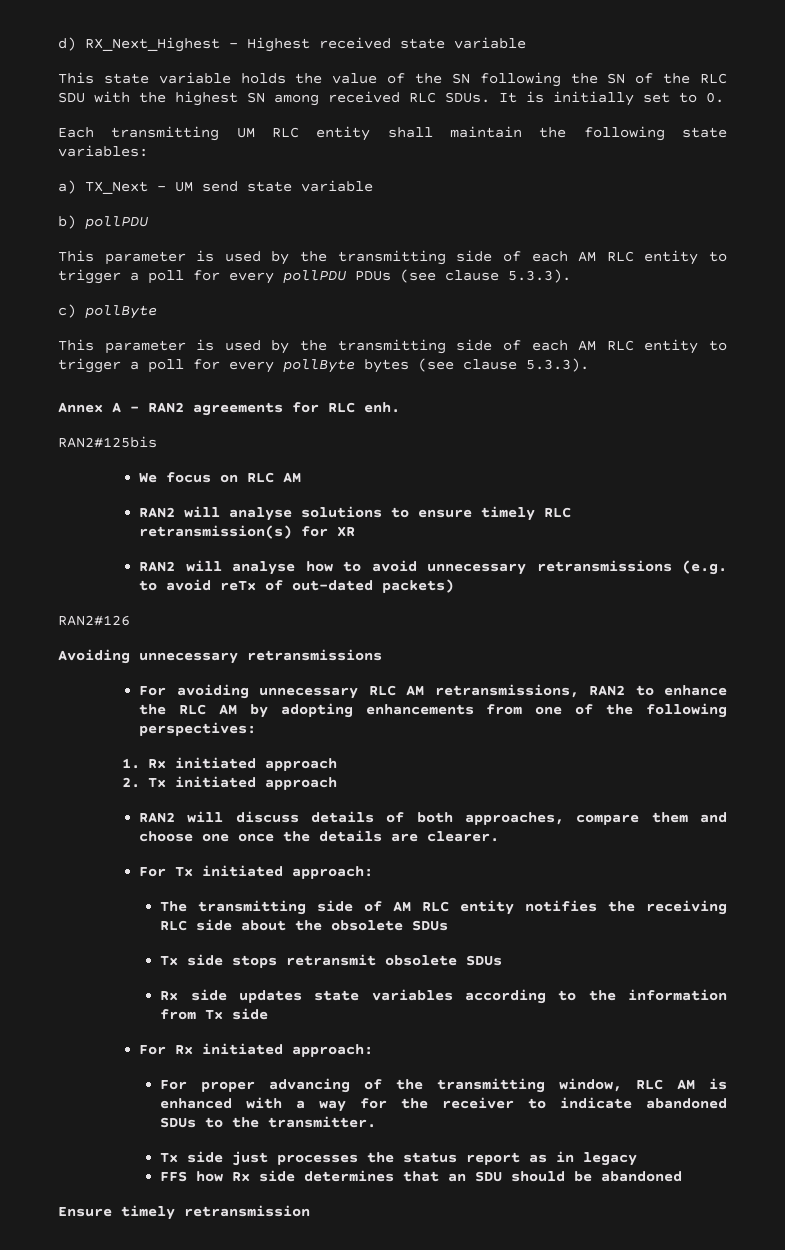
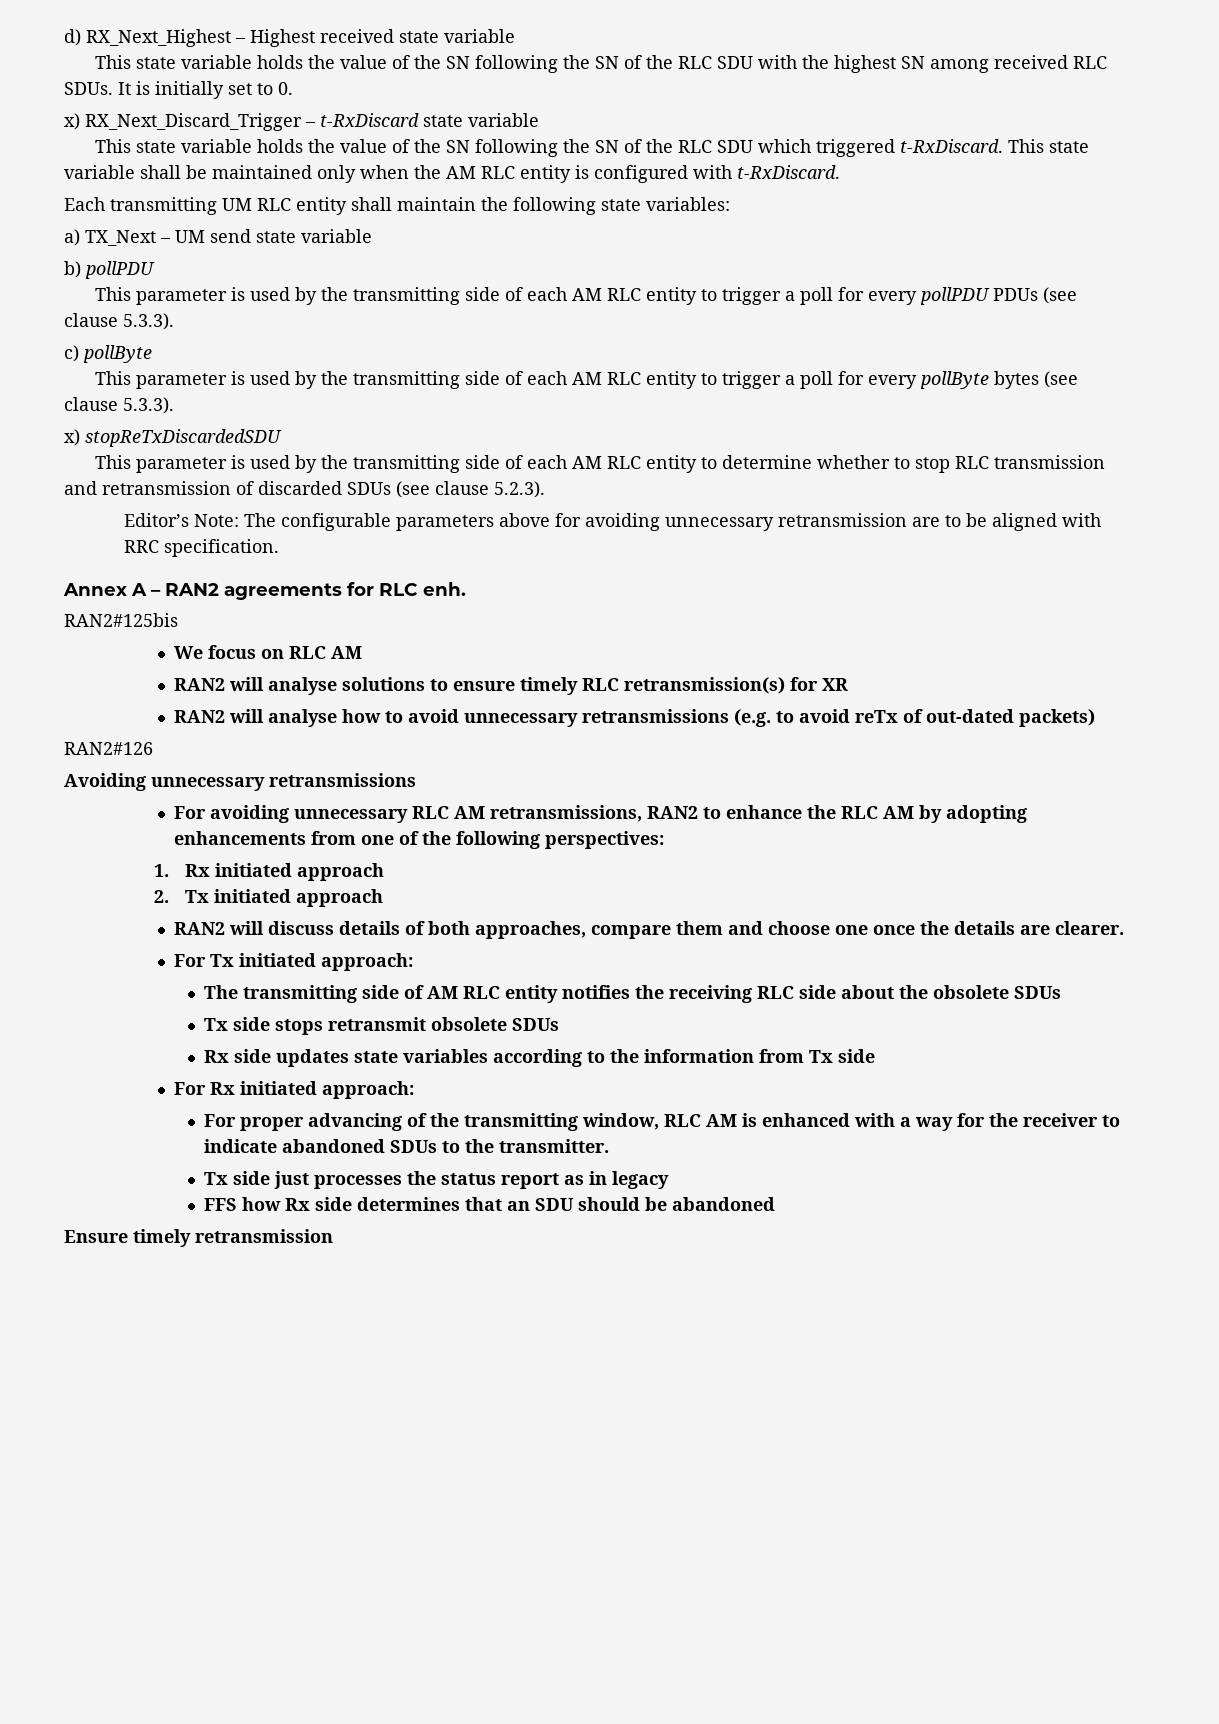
(724, 97) none -> [64,113,539,131] [95,139,1090,157] [64,165,840,183] // x) RX_Next_Discard_Trigger – t-RxDiscard state variable // This state variable holds the value of the SN following the SN of the RLC SDU which triggered t-RxDiscard. This state variable shall be maintained only when the AM RLC entity is configured with t-RxDiscard.
(589, 365) none -> [64,429,282,447] [95,455,1106,473] [64,481,545,498] [124,513,1102,531] [124,539,280,557] // x) stopReTxDiscardedSDU // This parameter is used by the transmitting side of each AM RLC entity to determine whether to stop RLC transmission and retransmission of discarded SDUs (see clause 5.2.3). // Editor’s Note: The configurable parameters above for avoiding unnecessary retransmission are to be aligned with RRC specification.

